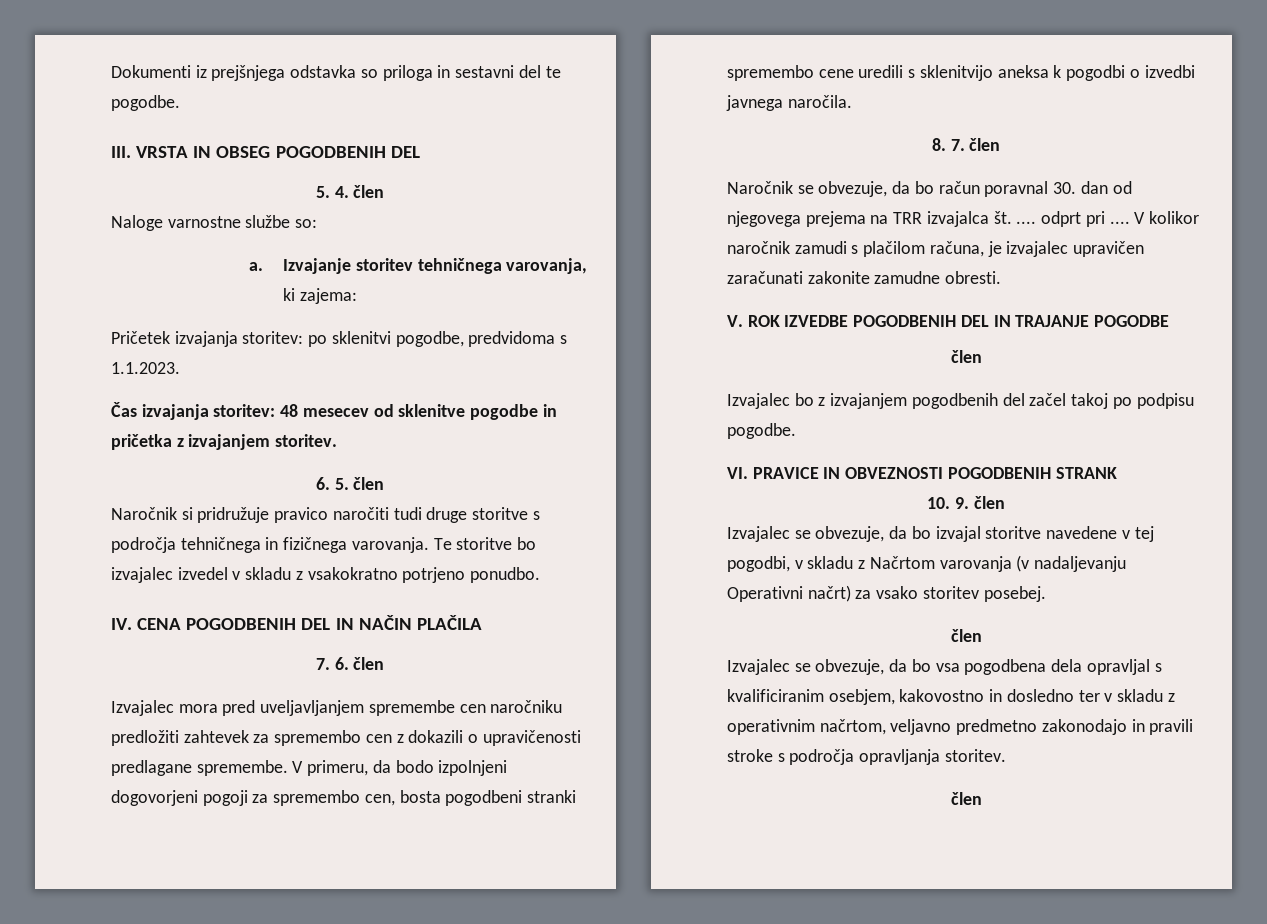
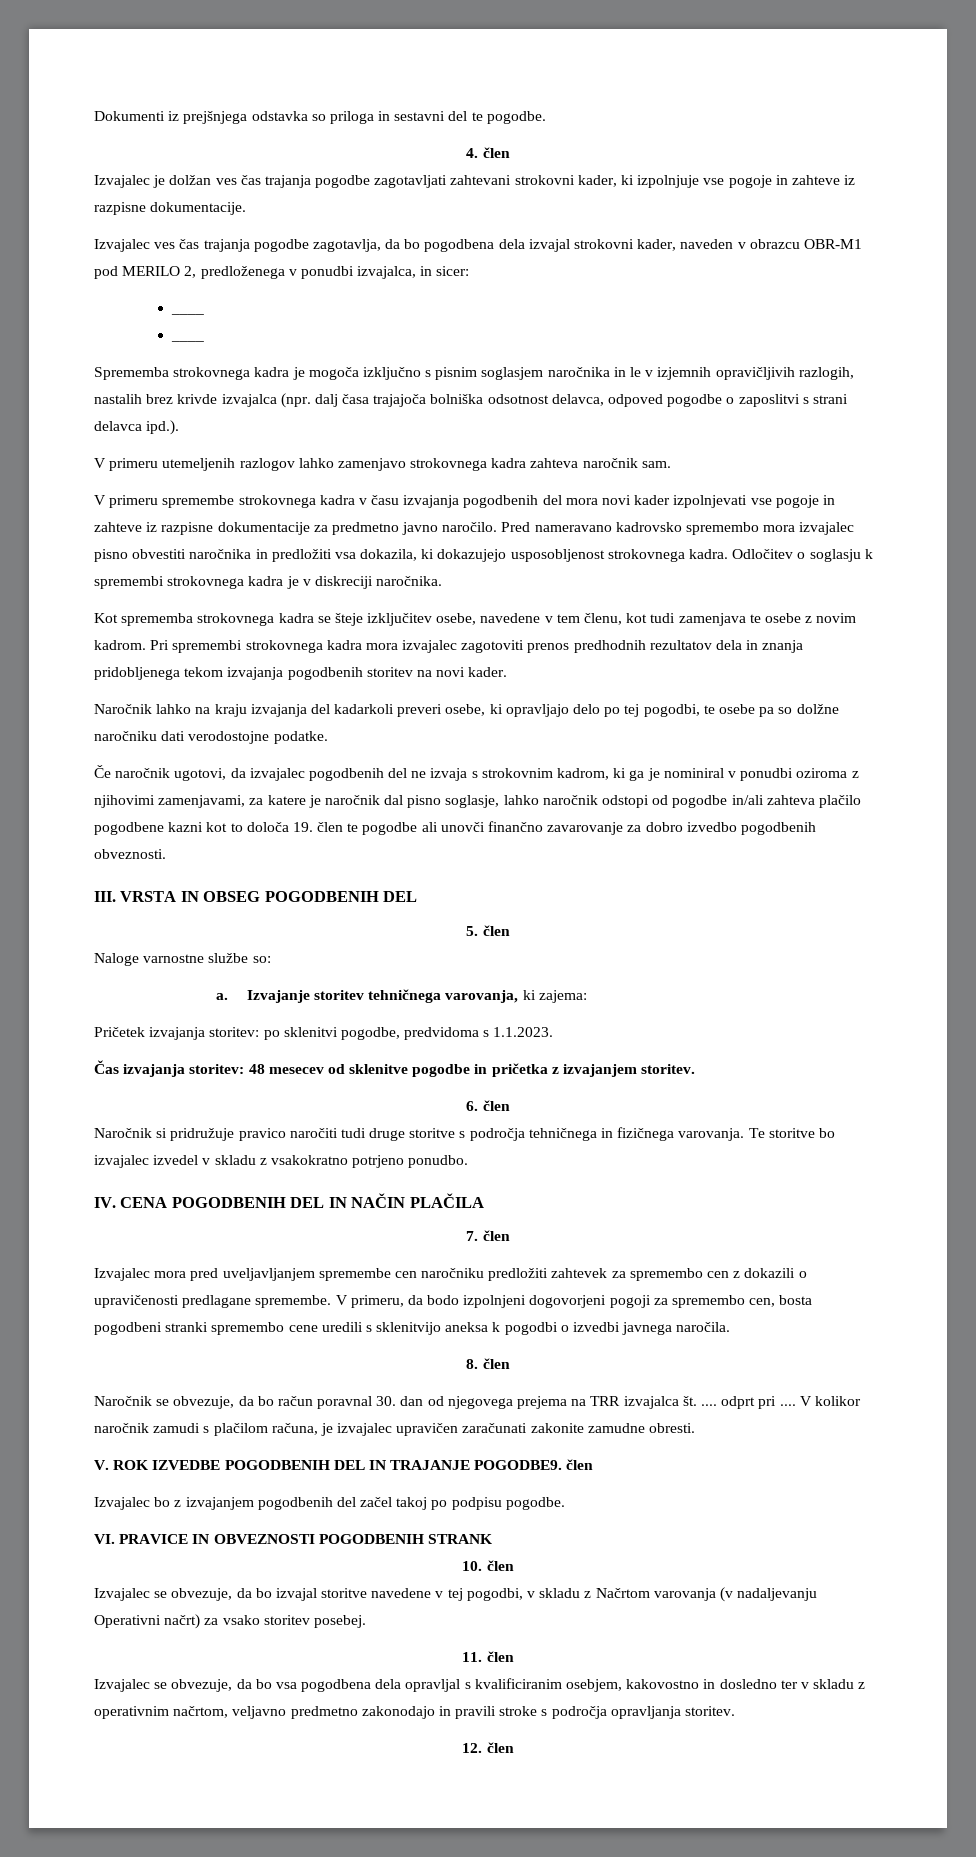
(180, 103) none -> [466,147,510,158] [94,175,856,188] [94,202,247,215] [94,239,862,252] [94,266,470,279] [171,313,205,315] [171,340,205,342] [94,367,854,380] [94,393,848,408] [94,420,180,435] [94,458,671,471] [94,495,835,508] [94,522,855,535] [94,549,873,562] [94,576,443,589] [94,613,857,626] [94,640,804,653] [94,667,508,680] [94,704,839,717] [94,731,328,744] [94,765,859,781] [94,795,861,808] [94,821,816,835] [94,849,166,859] // 4. člen // Izvajalec je dolžan ves čas trajanja pogodbe zagotavljati zahtevani strokovni kader, ki izpolnjuje vse pogoje in zahteve iz razpisne dokumentacije. // Izvajalec ves čas trajanja pogodbe zagotavlja, da bo pogodbena dela izvajal strokovni kader, naveden v obrazcu OBR-M1 pod MERILO 2, predloženega v ponudbi izvajalca, in sicer: // ____ // ____ // Sprememba strokovnega kadra je mogoča izključno s pisnim soglasjem naročnika in le v izjemnih opravičljivih razlogih, nastalih brez krivde izvajalca (npr. dalj časa trajajoča bolniška odsotnost delavca, odpoved pogodbe o zaposlitvi s strani delavca ipd.). // V primeru utemeljenih razlogov lahko zamenjavo strokovnega kadra zahteva naročnik sam. // V primeru spremembe strokovnega kadra v času izvajanja pogodbenih del mora novi kader izpolnjevati vse pogoje in zahteve iz razpisne dokumentacije za predmetno javno naročilo. Pred nameravano kadrovsko spremembo mora izvajalec pisno obvestiti naročnika in predložiti vsa dokazila, ki dokazujejo usposobljenost strokovnega kadra. Odločitev o soglasju k spremembi strokovnega kadra je v diskreciji naročnika. // Kot sprememba strokovnega kadra se šteje izključitev osebe, navedene v tem členu, kot tudi zamenjava te osebe z novim kadrom. Pri spremembi strokovnega kadra mora izvajalec zagotoviti prenos predhodnih rezultatov dela in znanja pridobljenega tekom izvajanja pogodbenih storitev na novi kader. // Naročnik lahko na kraju izvajanja del kadarkoli preveri osebe, ki opravljajo delo po tej pogodbi, te osebe pa so dolžne naročniku dati verodostojne podatke. // Če naročnik ugotovi, da izvajalec pogodbenih del ne izvaja s strokovnim kadrom, ki ga je nominiral v ponudbi oziroma z njihovimi zamenjavami, za katere je naročnik dal pisno soglasje, lahko naročnik odstopi od pogodbe in/ali zahteva plačilo pogodbene kazni kot to določa 19. člen te pogodbe ali unovči finančno zavarovanje za dobro izvedbo pogodbenih obveznosti.
[334,186,349,198] 4. -> (479, 931) none
[334,478,349,490] 5. -> (479, 1106) none
[334,657,349,670] 6. -> (479, 1236) none
[950,139,965,151] 7. -> (479, 1364) none
[1094,315,1170,327] POGODBE // -> [474,1460,563,1470] POGODBE9.
[955,497,969,509] 9. -> (483, 1566) none
(1046, 594) none -> [462,1652,483,1662] 11.
(1006, 755) none -> [462,1743,483,1753] 12.

